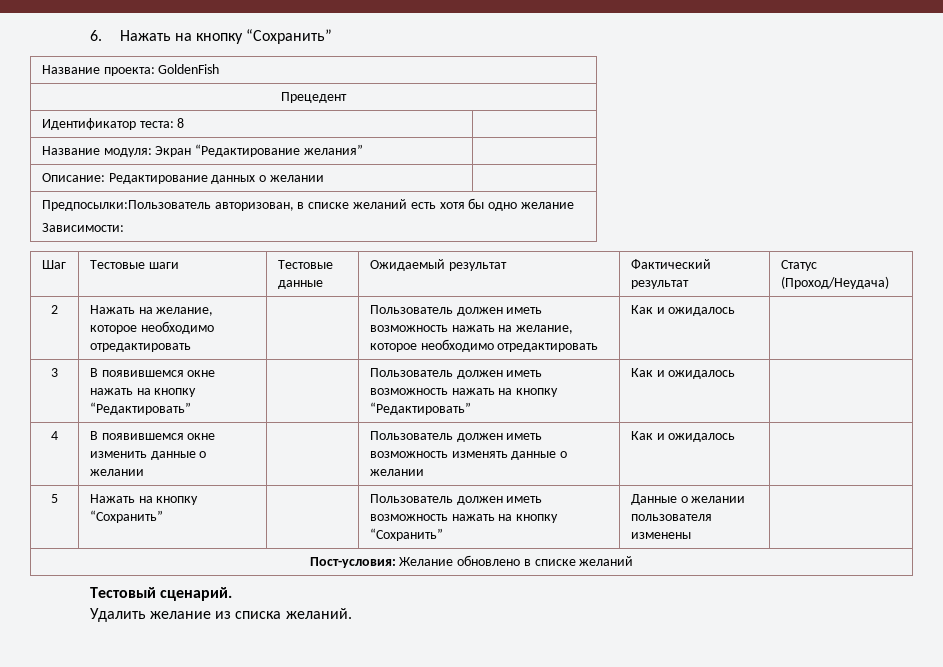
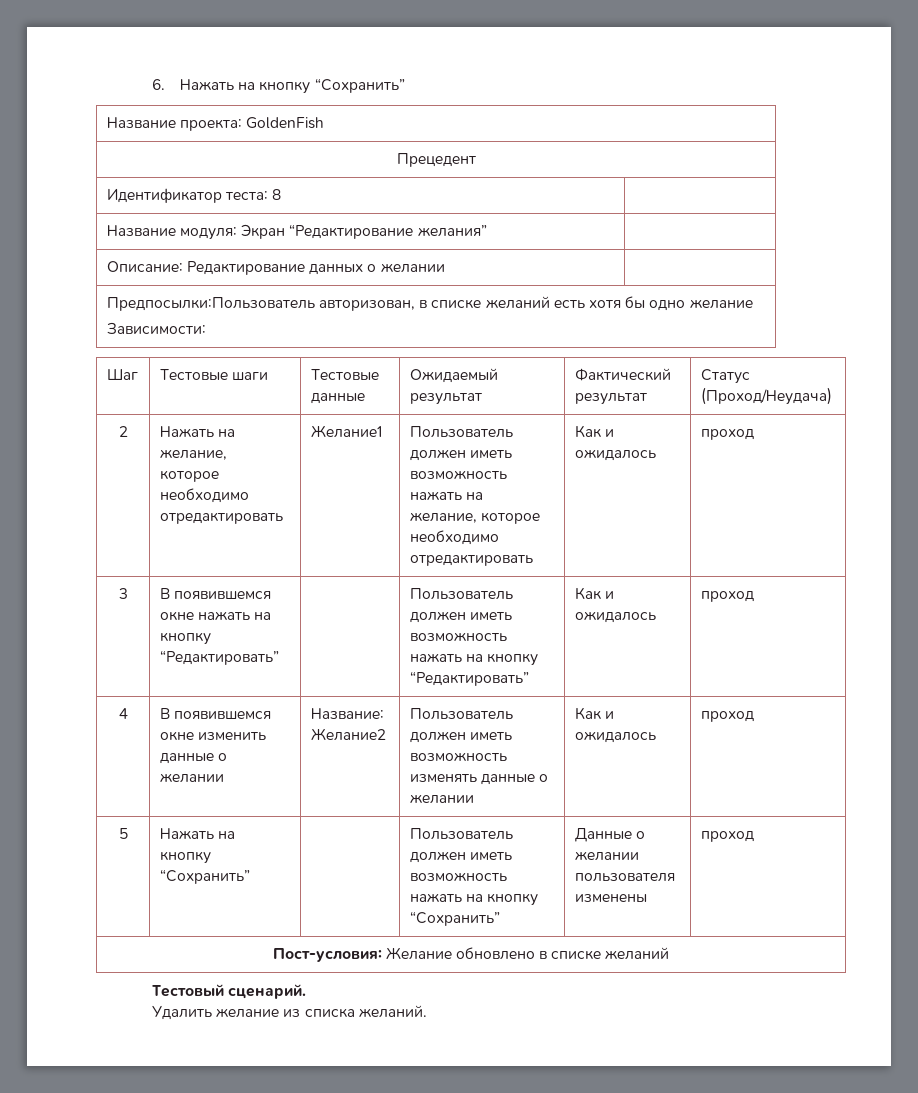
(191, 347) none -> [310,425,382,438] Желание1
(736, 311) none -> [700,429,754,440] проход
(736, 374) none -> [700,591,754,602] проход
(144, 472) none -> [310,708,384,719] [310,728,386,741] Название: Желание2
(736, 437) none -> [700,711,754,722] проход
(691, 535) none -> [700,831,754,842] проход

